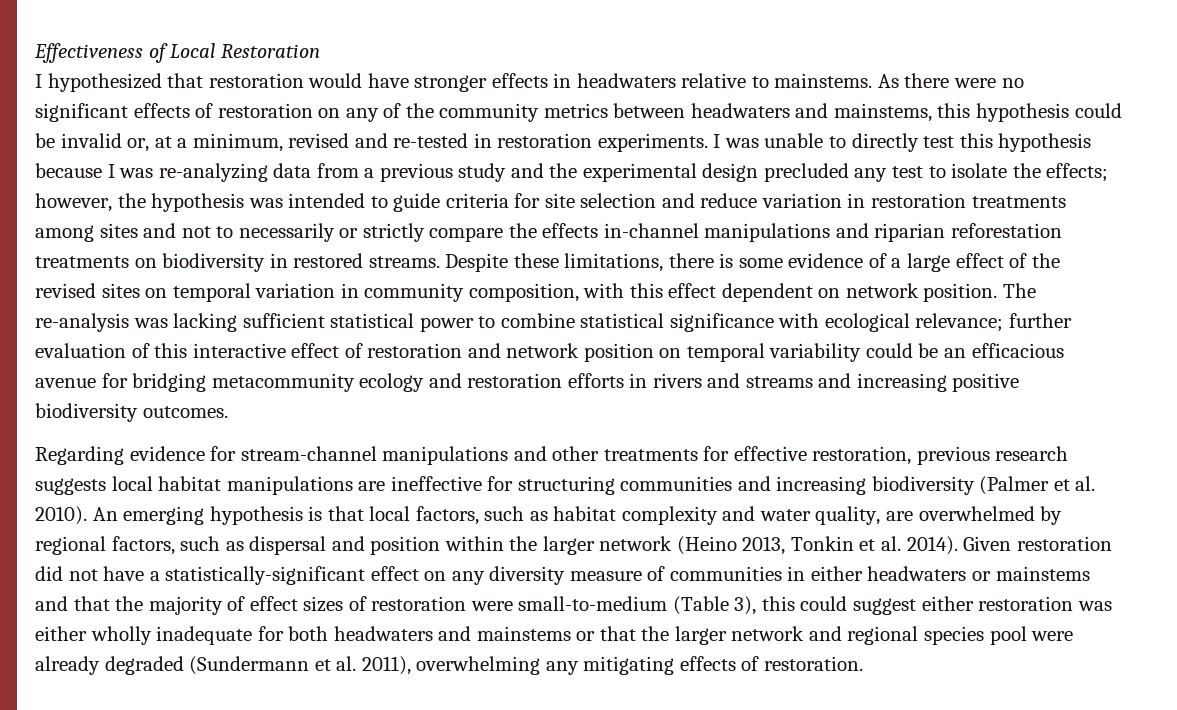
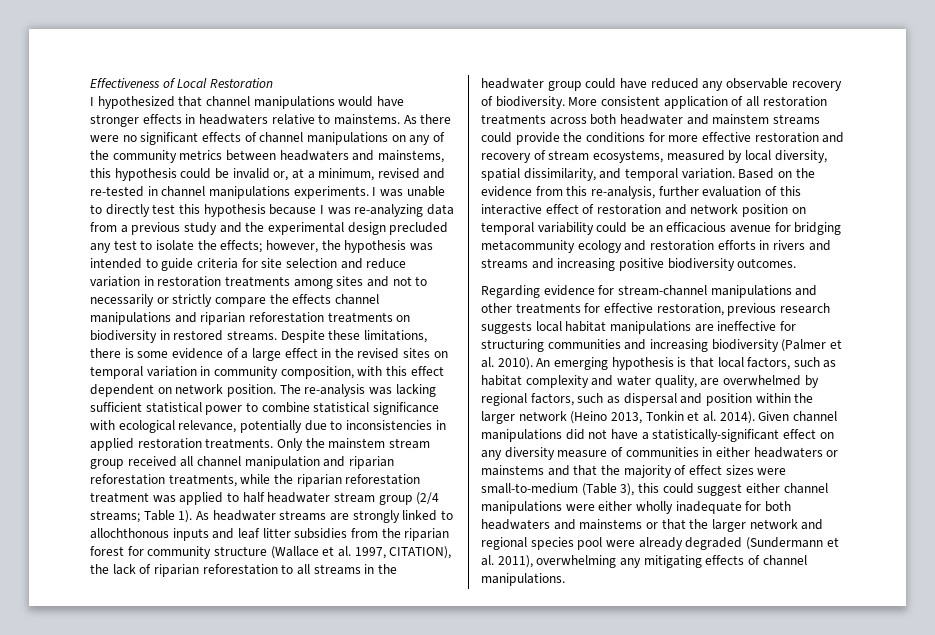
[208,73,304,88] restoration -> [205,96,335,109] channel manipulations
[217,103,313,118] restoration -> [259,132,388,145] channel manipulations
[497,133,593,148] restoration -> [161,186,290,199] channel manipulations
[603,223,699,238] in-channel -> [334,294,379,305] channel
[1009,253,1028,268] of -> [321,348,332,358] in
[915,313,1004,332] relevance; -> [178,420,446,433] [90,438,430,451] [90,456,394,469] [90,474,421,487] [90,492,440,505] [90,510,453,523] [90,528,450,541] [90,546,452,559] [90,564,397,577] [481,78,842,91] [481,96,827,109] [481,114,820,125] [481,132,845,145] [481,150,827,163] [481,168,815,181] [481,186,655,199] relevance, potentially due to inconsistencies in applied restoration treatments. Only the mainstem stream group received all channel manipulation and riparian reforestation treatments, while the riparian reforestation treatment was applied to half headwater stream group (2/4 streams; Table 1). As headwater streams are strongly linked to allochthonous inputs and leaf litter subsidies from the riparian forest for community structure (Wallace et al. 1997, CITATION), the lack of riparian reforestation to all streams in the headwater group could have reduced any observable recovery of biodiversity. More consistent application of all restoration treatments across both headwater and mainstem streams could provide the conditions for more effective restoration and recovery of stream ecosystems, measured by local diversity, spatial dissimilarity, and temporal variation. Based on the evidence from this re-analysis,
[1016,536,1112,551] restoration -> [792,411,837,422] [481,429,562,442] channel manipulations
[348,596,467,611] of restoration -> (754, 470) none
[978,596,1112,611] restoration was -> [783,483,828,494] [481,501,595,514] channel manipulations were
[763,656,863,671] restoration. -> [762,555,807,566] [481,573,565,586] channel manipulations.

